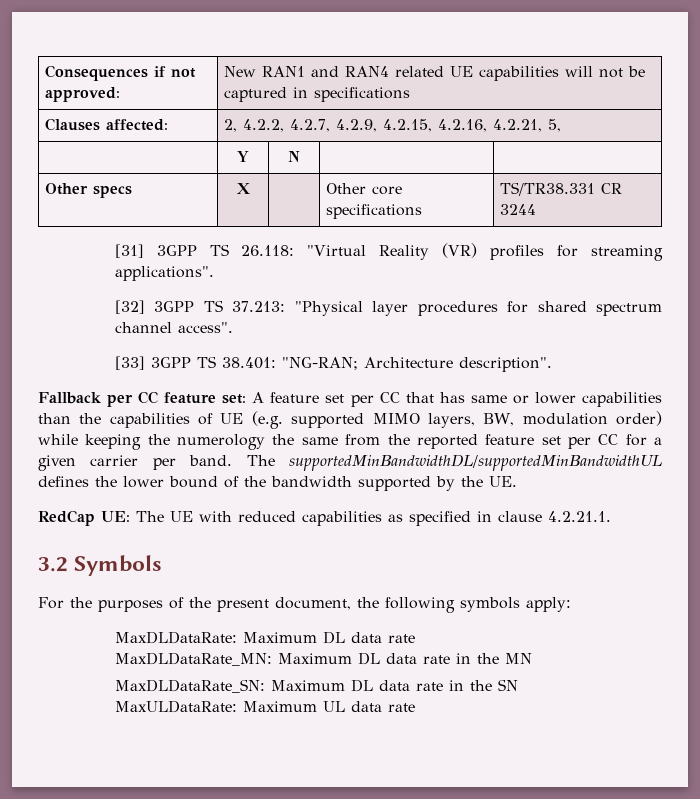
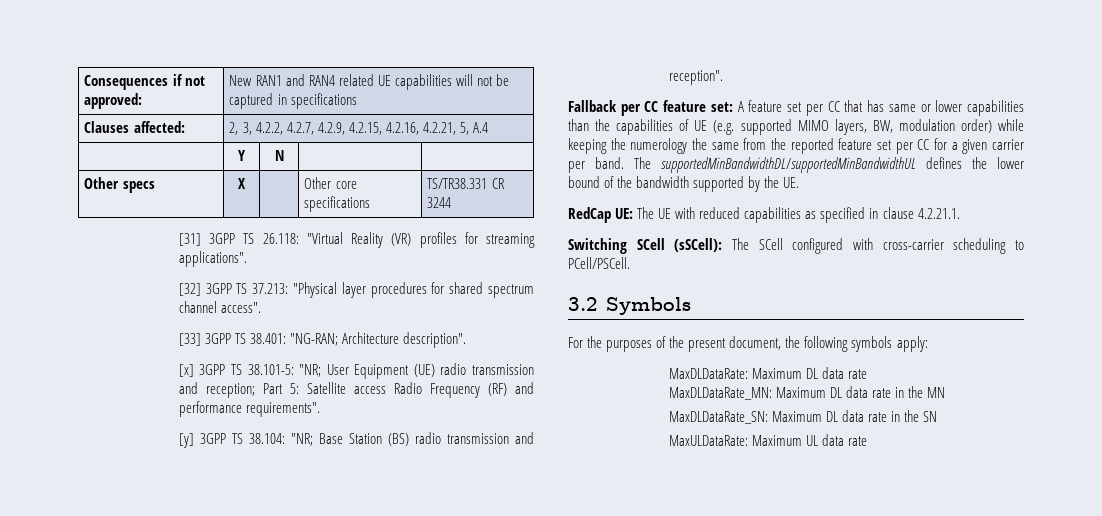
(237, 125) none -> [242,122,252,135] 3,
(561, 125) none -> [472,122,488,133] A.4
(552, 364) none -> [178,363,534,379] [178,382,534,398] [178,401,320,417] [178,432,534,448] [668,70,723,85] // [x] 3GPP TS 38.101-5: "NR; User Equipment (UE) radio transmission and reception; Part 5: Satellite access Radio Frequency (RF) and performance requirements". // [y] 3GPP TS 38.104: "NR; Base Station (BS) radio transmission and reception".
(611, 516) none -> [568,238,1024,254] [568,257,630,269] // Switching SCell (sSCell): The SCell configured with cross-carrier scheduling to PCell/PSCell.

